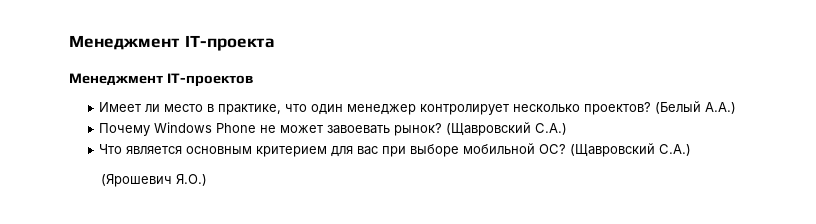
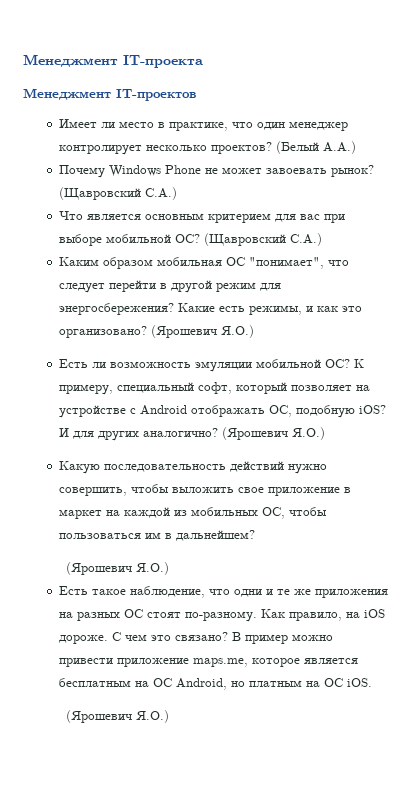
(692, 150) none -> [58,257,349,269] [58,280,281,293] [58,303,362,315] [58,325,254,338] [58,359,364,372] [58,382,370,395] [58,405,386,418] [58,427,325,441] [58,461,327,474] [58,484,351,496] [58,507,327,519] [58,530,255,541] [66,562,170,575] [58,586,388,598] [58,609,385,622] [58,632,333,644] [58,658,358,667] [58,678,372,690] // Каким образом мобильная ОС "понимает", что следует перейти в другой режим для энергосбережения? Какие есть режимы, и как это организовано? (Ярошевич Я.О.) // Есть ли возможность эмуляции мобильной ОС? К примеру, специальный софт, который позволяет на устройстве c Android отображать ОС, подобную iOS? И для других аналогично? (Ярошевич Я.О.) // Какую последовательность действий нужно совершить, чтобы выложить свое приложение в маркет на каждой из мобильных ОС, чтобы пользоваться им в дальнейшем? // (Ярошевич Я.О.) // Есть такое наблюдение, что одни и те же приложения на разных ОС стоят по-разному. Как правило, на iOS дороже. С чем это связано? В пример можно привести приложение maps.me, которое является бесплатным на ОС Android, но платным на ОС iOS.

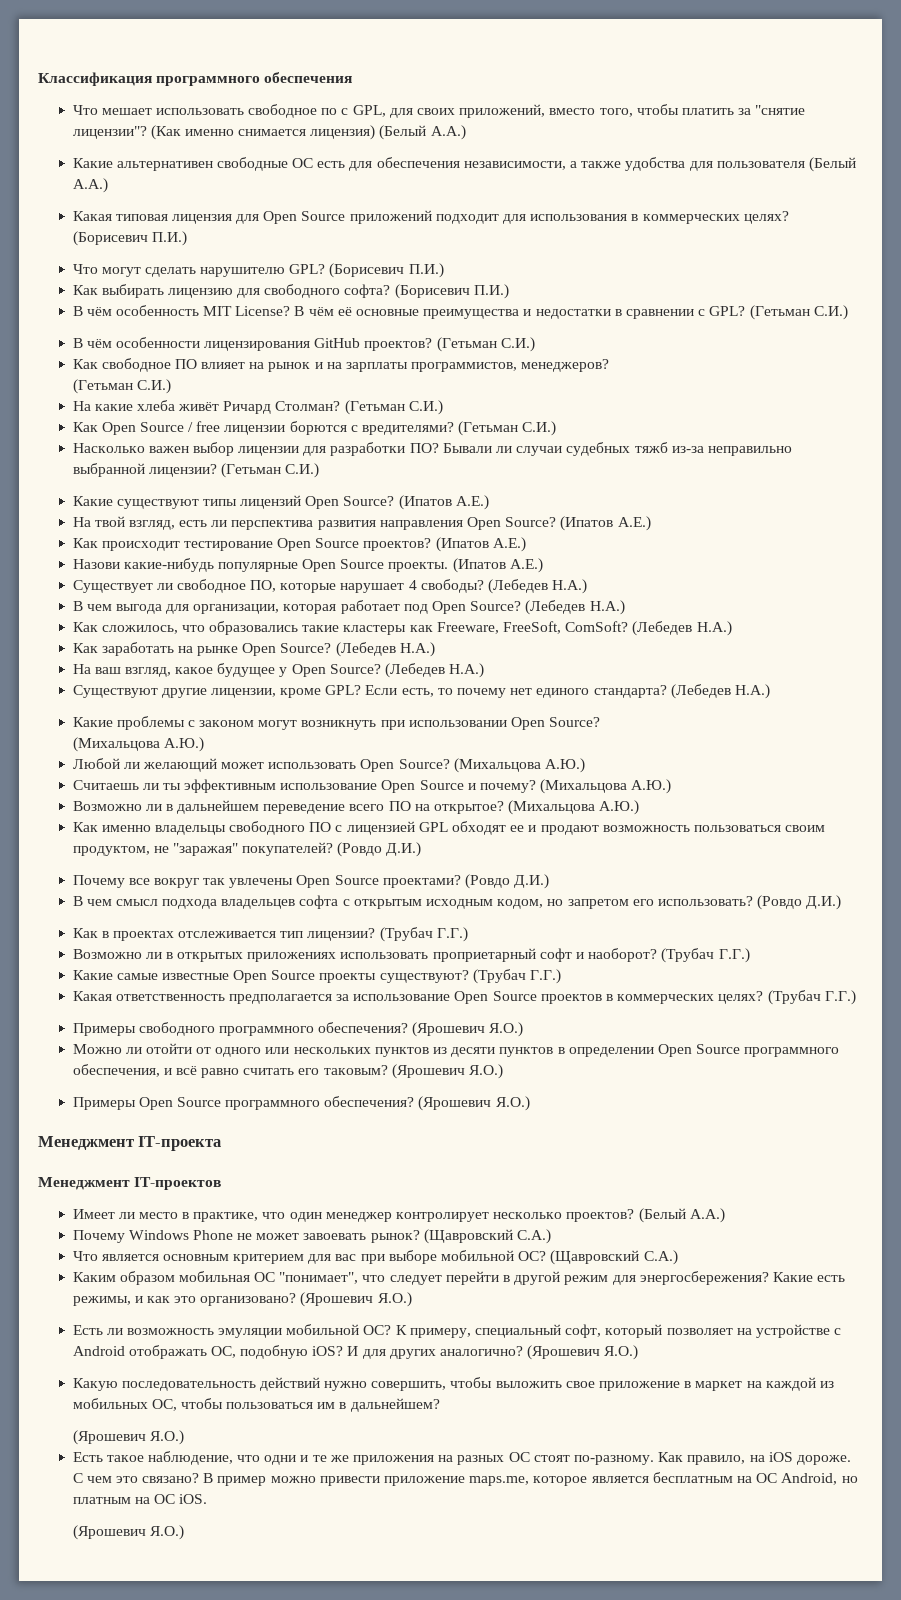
(23, 60) none -> [38,72,353,86] [72,104,806,118] [72,125,466,140] [72,157,856,172] [72,178,108,193] [72,210,789,224] [72,231,187,246] [72,263,444,278] [72,284,509,299] [72,305,848,320] [72,337,535,352] [72,358,610,372] [73,379,172,394] [72,400,443,415] [72,421,557,436] [72,442,792,456] [72,463,320,478] [72,495,489,510] [72,516,651,531] [72,537,526,552] [72,558,543,573] [72,579,588,594] [72,600,625,615] [72,621,732,636] [72,642,435,657] [72,663,485,678] [72,684,770,699] [72,716,601,730] [73,737,205,752] [72,758,586,773] [72,779,672,794] [72,800,640,815] [72,821,826,835] [72,842,422,857] [72,874,550,889] [72,895,842,910] [72,927,468,942] [72,948,750,963] [72,969,562,984] [72,990,856,1005] [72,1022,524,1037] [72,1043,840,1057] [72,1064,504,1079] [72,1096,530,1111] Классификация программного обеспечения // Что мешает использовать свободное по с GPL, для своих приложений, вместо того, чтобы платить за "снятие лицензии"? (Как именно снимается лицензия) (Белый А.А.) // Какие альтернативен свободные ОС есть для обеспечения независимости, а также удобства для пользователя (Белый А.А.) // Какая типовая лицензия для Open Source приложений подходит для использования в коммерческих целях? (Борисевич П.И.) // Что могут сделать нарушителю GPL? (Борисевич П.И.) // Как выбирать лицензию для свободного софта? (Борисевич П.И.) // В чём особенность MIT License? В чём её основные преимущества и недостатки в сравнении с GPL? (Гетьман С.И.) // В чём особенности лицензирования GitHub проектов? (Гетьман С.И.) // Как свободное ПО влияет на рынок и на зарплаты программистов, менеджеров? // (Гетьман С.И.) // На какие хлеба живёт Ричард Столман? (Гетьман С.И.) // Как Open Source / free лицензии борются с вредителями? (Гетьман С.И.) // Насколько важен выбор лицензии для разработки ПО? Бывали ли случаи судебных тяжб из-за неправильно выбранной лицензии? (Гетьман С.И.) // Какие существуют типы лицензий Open Source? (Ипатов А.Е.) // На твой взгляд, есть ли перспектива развития направления Open Source? (Ипатов А.Е.) // Как происходит тестирование Open Source проектов? (Ипатов А.Е.) // Назови какие-нибудь популярные Open Source проекты. (Ипатов А.Е.) // Существует ли свободное ПО, которые нарушает 4 свободы? (Лебедев Н.А.) // В чем выгода для организации, которая работает под Open Source? (Лебедев Н.А.) // Как сложилось, что образовались такие кластеры как Freeware, FreeSoft, ComSoft? (Лебедев Н.А.) // Как заработать на рынке Open Source? (Лебедев Н.А.) // На ваш взгляд, какое будущее у Open Source? (Лебедев Н.А.) // Существуют другие лицензии, кроме GPL? Если есть, то почему нет единого стандарта? (Лебедев Н.А.) // Какие проблемы с законом могут возникнуть при использовании Open Source? // (Михальцова А.Ю.) // Любой ли желающий может использовать Open Source? (Михальцова А.Ю.) // Считаешь ли ты эффективным использование Open Source и почему? (Михальцова А.Ю.) // Возможно ли в дальнейшем переведение всего ПО на открытое? (Михальцова А.Ю.) // Как именно владельцы свободного ПО с лицензией GPL обходят ее и продают возможность пользоваться своим продуктом, не "заражая" покупателей? (Ровдо Д.И.) // Почему все вокруг так увлечены Open Source проектами? (Ровдо Д.И.) // В чем смысл подхода владельцев софта с открытым исходным кодом, но запретом его использовать? (Ровдо Д.И.) // Как в проектах отслеживается тип лицензии? (Трубач Г.Г.) // Возможно ли в открытых приложениях использовать проприетарный софт и наоборот? (Трубач Г.Г.) // Какие самые известные Open Source проекты существуют? (Трубач Г.Г.) // Какая ответственность предполагается за использование Open Source проектов в коммерческих целях? (Трубач Г.Г.) // Примеры свободного программного обеспечения? (Ярошевич Я.О.) // Можно ли отойти от одного или нескольких пунктов из десяти пунктов в определении Open Source программного обеспечения, и всё равно считать его таковым? (Ярошевич Я.О.) // Примеры Open Source программного обеспечения? (Ярошевич Я.О.) //

